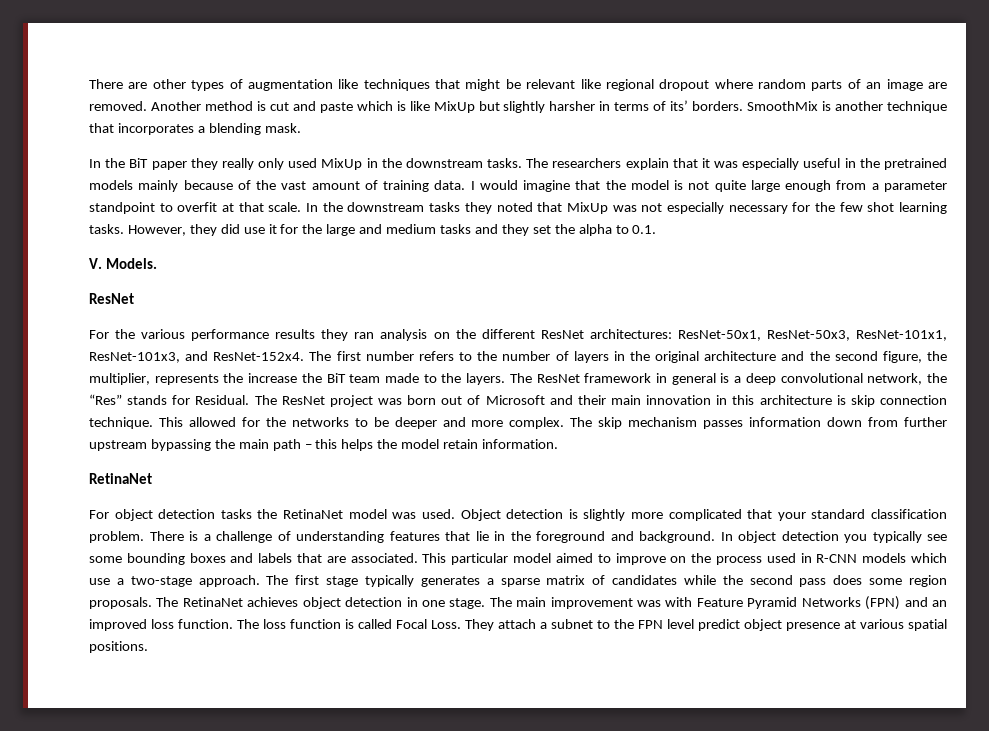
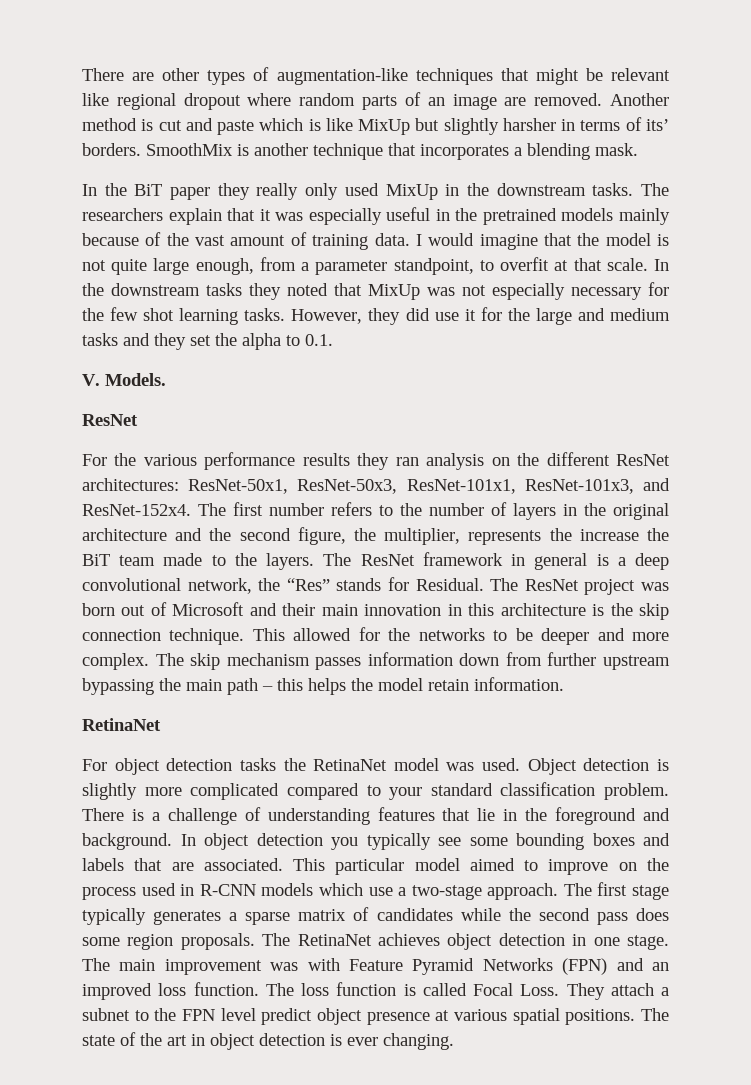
[247,79,359,91] augmentation like -> [276,68,408,85] augmentation-like
[785,180,832,192] enough -> [195,258,254,275] enough,
[89,202,155,214] standpoint -> [393,258,474,275] standpoint,
(846, 400) none -> [610,603,633,616] the
[747,509,773,519] that -> [286,783,381,800] compared to
(148, 647) none -> [641,1008,670,1021] [82,1032,454,1050] The state of the art in object detection is ever changing.

